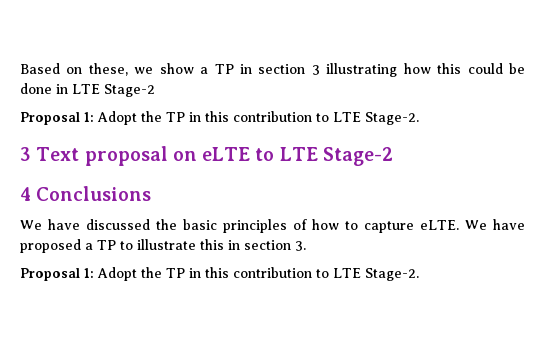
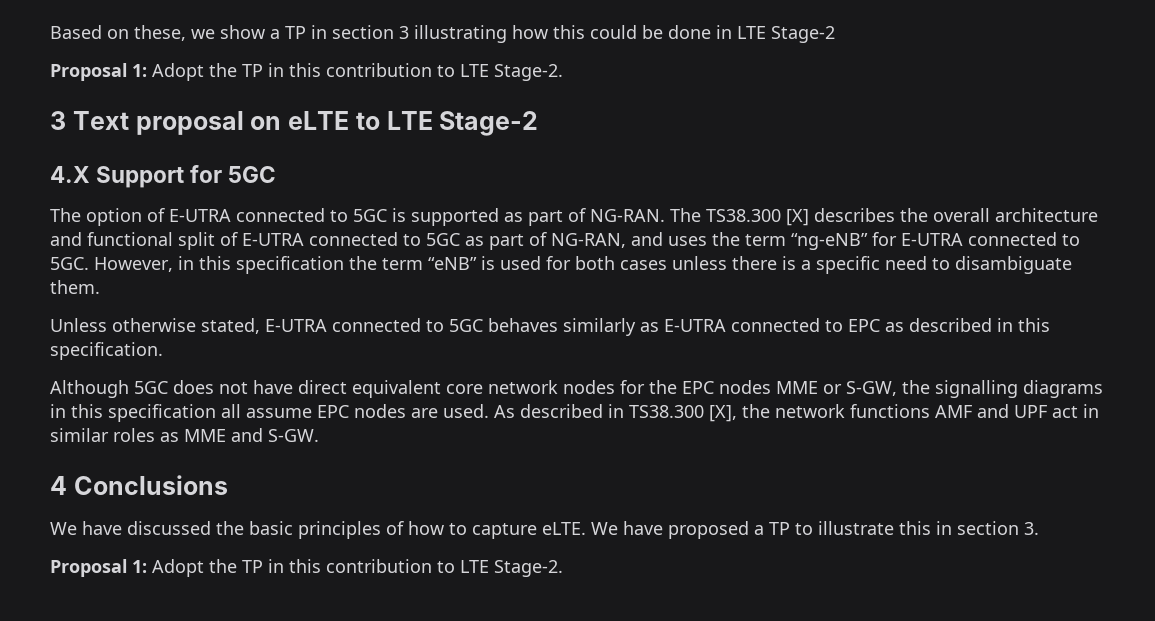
(393, 156) none -> [50,165,277,188] [50,208,1098,226] [50,232,1080,250] [50,256,1072,274] [50,280,100,294] [50,318,1050,336] [50,342,163,360] [50,380,1103,398] [50,404,1099,422] [50,428,319,442] // 4.X Support for 5GC // The option of E-UTRA connected to 5GC is supported as part of NG-RAN. The TS38.300 [X] describes the overall architecture and functional split of E-UTRA connected to 5GC as part of NG-RAN, and uses the term “ng-eNB” for E-UTRA connected to 5GC. However, in this specification the term “eNB” is used for both cases unless there is a specific need to disambiguate them. // Unless otherwise stated, E-UTRA connected to 5GC behaves similarly as E-UTRA connected to EPC as described in this specification. // Although 5GC does not have direct equivalent core network nodes for the EPC nodes MME or S-GW, the signalling diagrams in this specification all assume EPC nodes are used. As described in TS38.300 [X], the network functions AMF and UPF act in similar roles as MME and S-GW.

